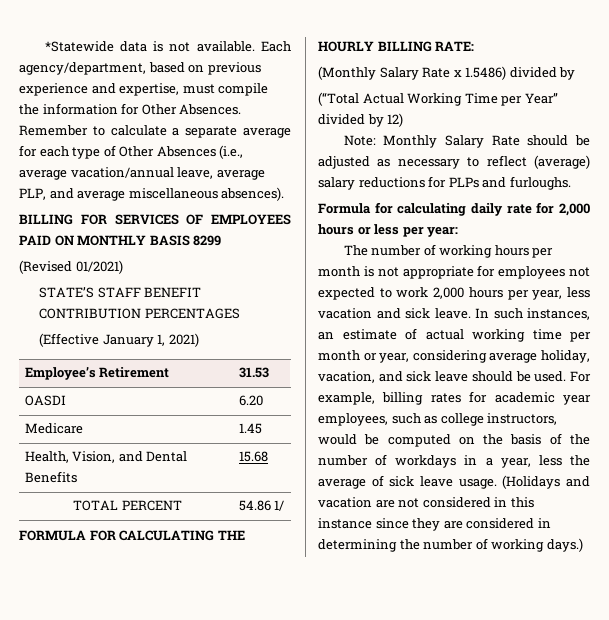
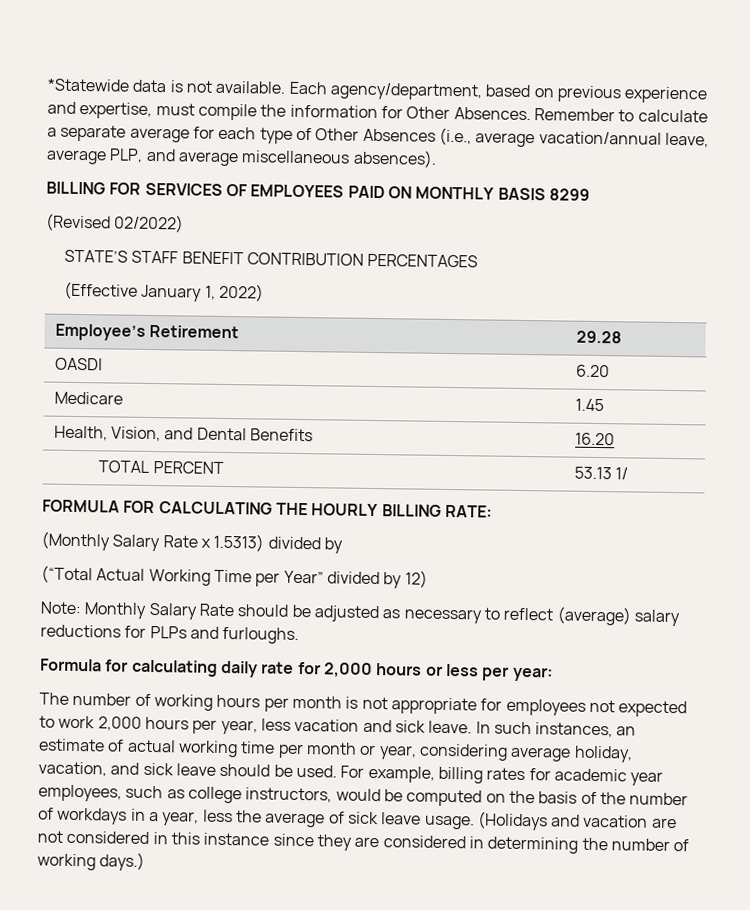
[75,260,123,274] 01/2021) -> [113,214,185,233] 02/2022)
[168,333,199,347] 2021) -> [219,283,265,302] 2022)
[238,367,269,378] 31.53 -> [575,330,622,344] 29.28
[238,451,268,462] 15.68 -> [574,432,615,446] 16.20
[238,500,271,511] 54.86 -> [573,466,612,480] 53.13
[465,66,507,80] 1.5486) -> [213,533,265,552] 1.5313)

